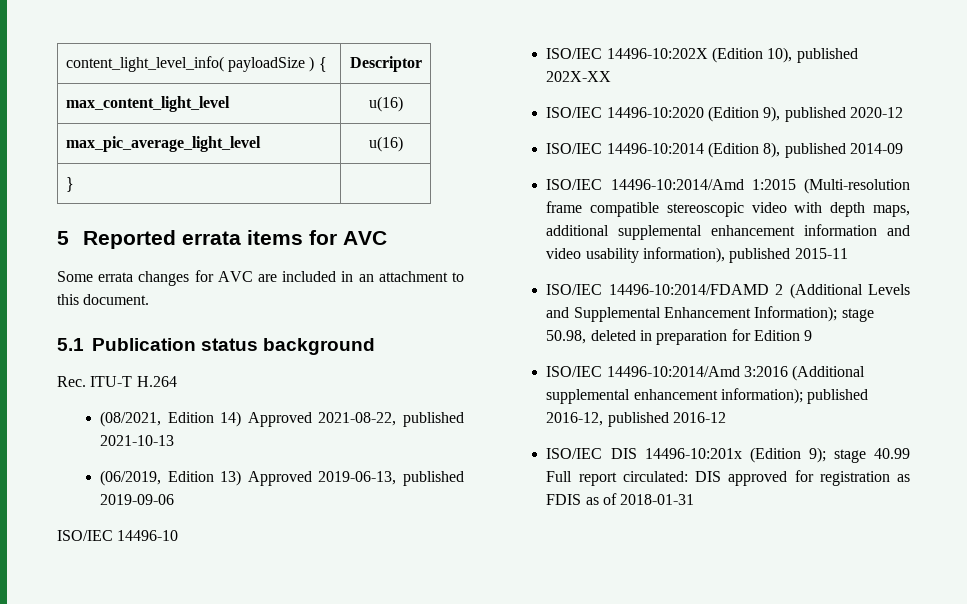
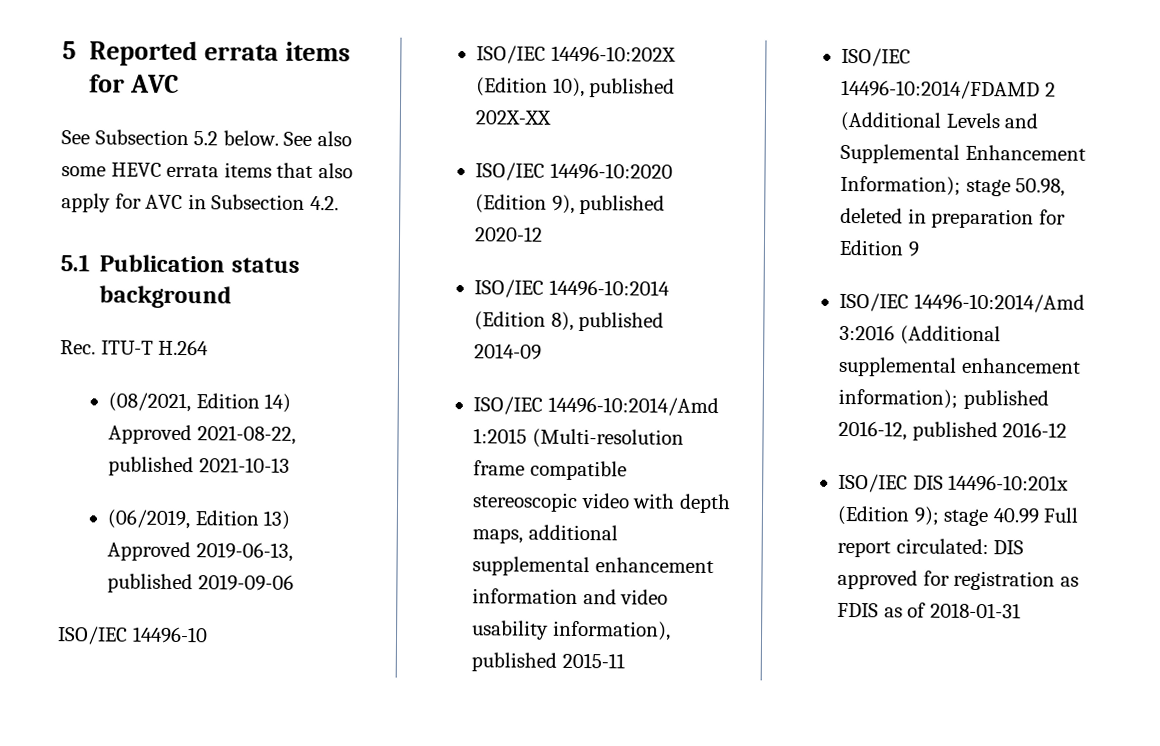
[65,56,327,72] [349,56,422,72] [65,96,230,112] [368,96,403,112] [65,136,261,152] [368,136,403,152] [65,177,74,192] content_light_level_info( payloadSize ) { | Descriptor // max_content_light_level | u(16) // max_pic_average_light_level | u(16) // } | // -> (62, 50) none
[57,270,464,286] [57,294,150,305] Some errata changes for AVC are included in an attachment to this document. -> [61,129,352,147] [61,162,353,179] [61,193,339,213] See Subsection 5.2 below. See also some HEVC errata items that also apply for AVC in Subsection 4.2.

